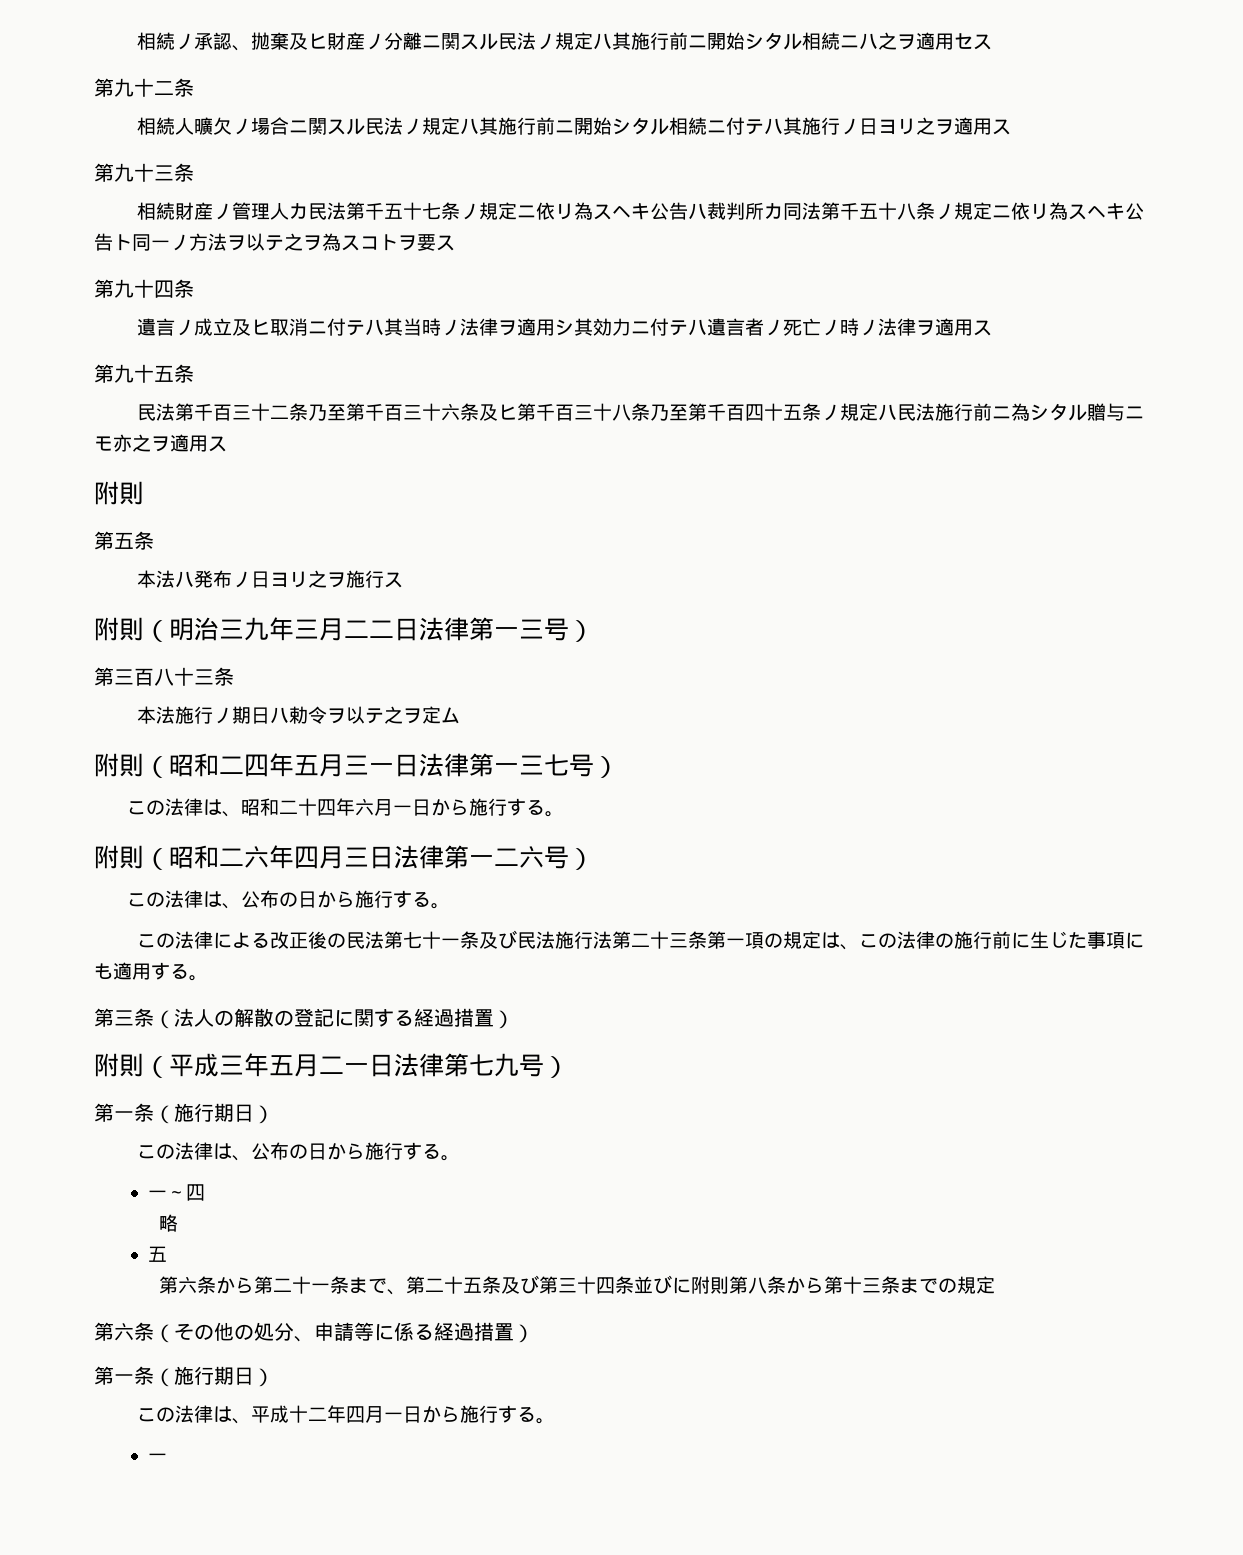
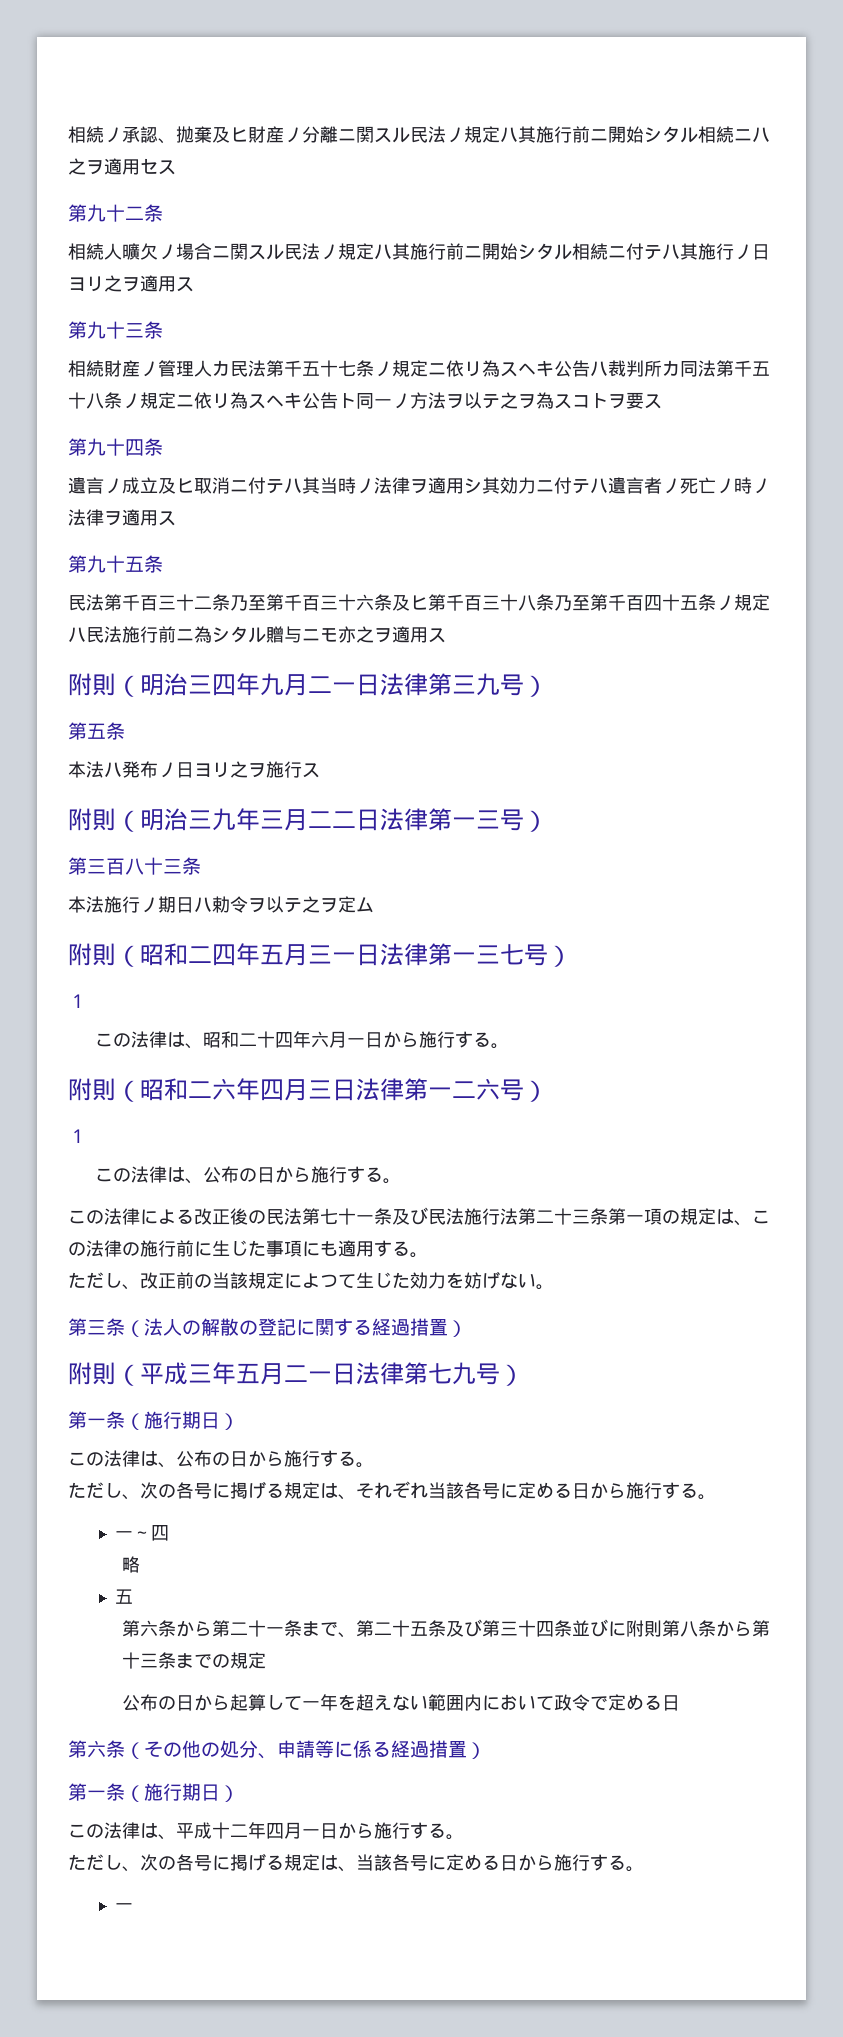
(144, 493) none -> [116,673,548,697] （明治三四年九月二一日法律第三九号）
(619, 767) none -> [68,994,87,1008] // １
(594, 859) none -> [68,1129,87,1143] // １
(208, 978) none -> [68,1271,554,1290] // ただし、改正前の当該規定によつて生じた効力を妨げない。
(460, 1158) none -> [68,1481,716,1500] // ただし、次の各号に掲げる規定は、それぞれ当該各号に定める日から施行する。
(996, 1285) none -> [122,1694,681,1711] // 公布の日から起算して一年を超えない範囲内において政令で定める日
(555, 1421) none -> [68,1853,644,1872] // ただし、次の各号に掲げる規定は、当該各号に定める日から施行する。

